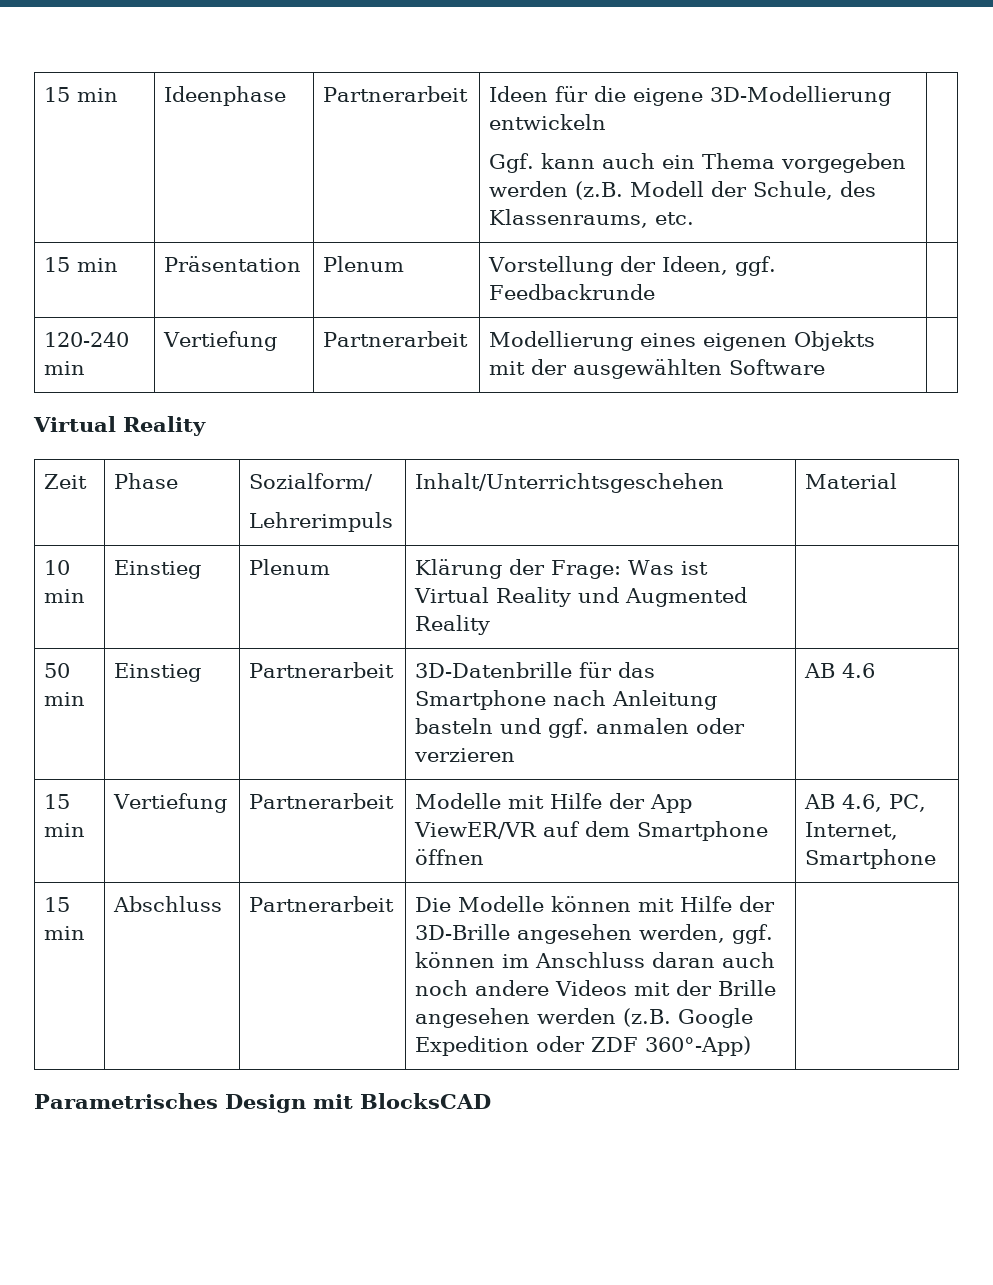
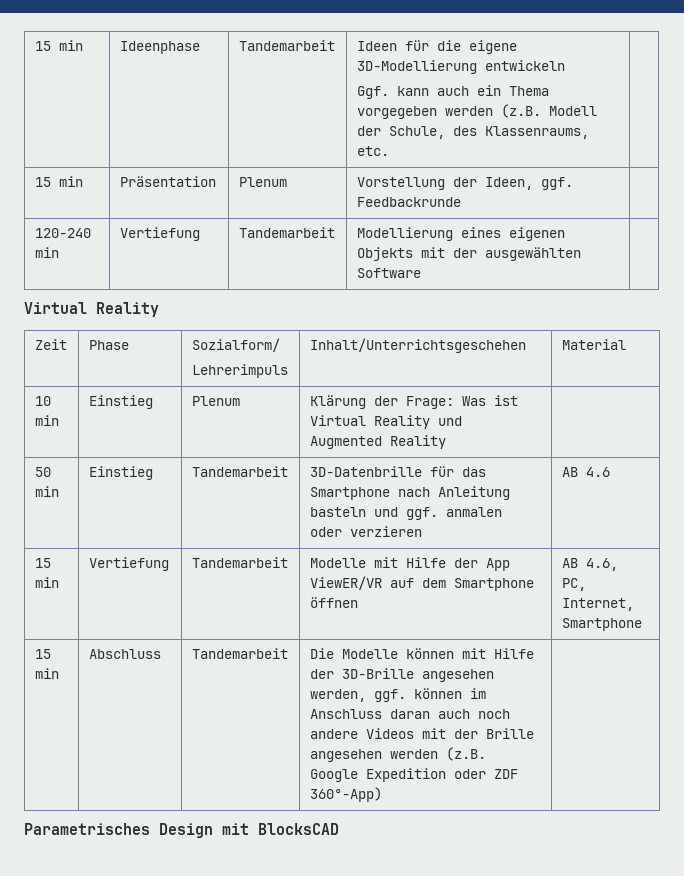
[323,86,469,102] Partnerarbeit -> [238,40,335,51] Tandemarbeit
[323,331,469,347] Partnerarbeit -> [238,227,335,238] Tandemarbeit
[249,662,395,678] Partnerarbeit -> [191,466,288,477] Tandemarbeit
[249,793,395,809] Partnerarbeit -> [191,557,288,568] Tandemarbeit
[249,896,395,912] Partnerarbeit -> [191,648,288,659] Tandemarbeit

